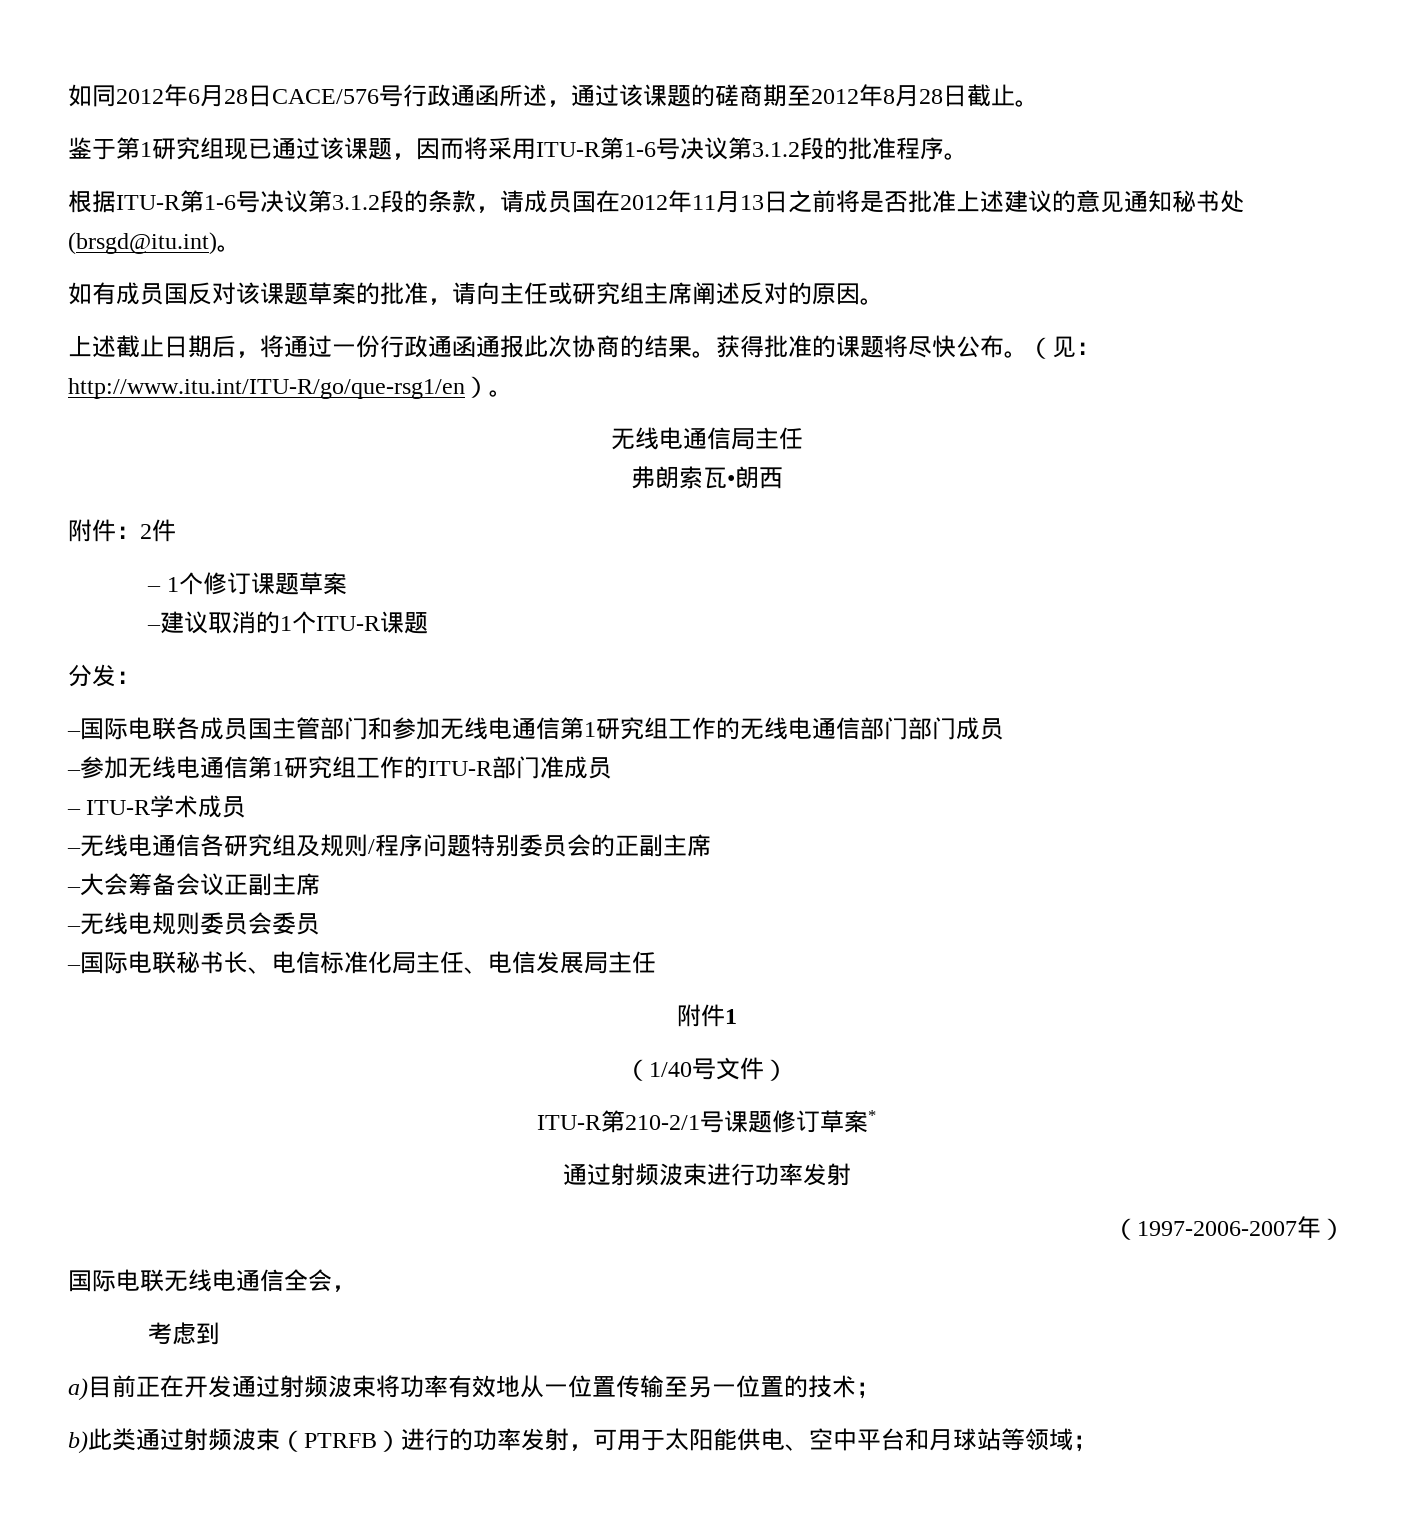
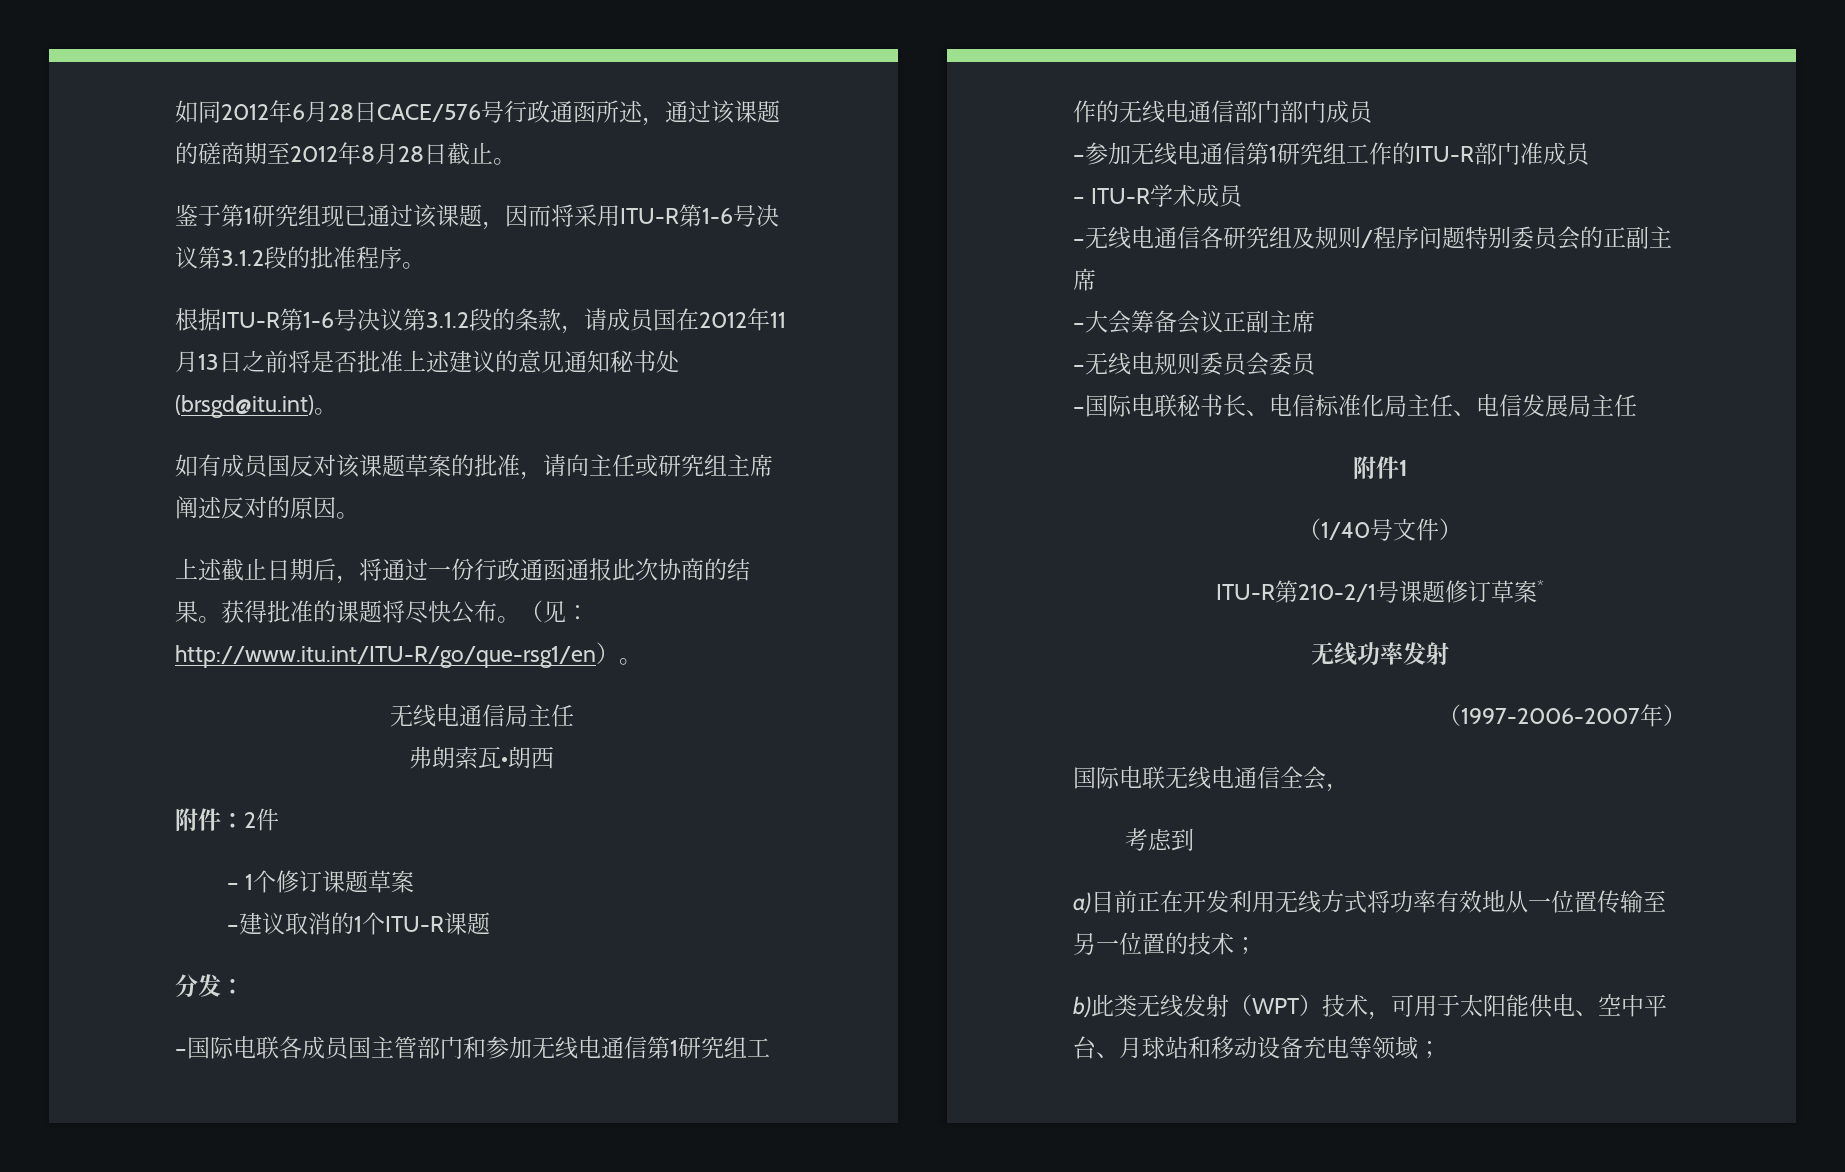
[562,1163,755,1186] 通过射频波束进行 -> [1310,642,1357,666] 无线
[232,1375,376,1398] 通过射频波束 -> [1229,890,1367,913] 利用无线方式
[136,1428,569,1452] 通过射频波束（PTRFB）进行的功率发射 -> [1136,994,1368,1017] 无线发射（WPT）技术
[905,1428,1001,1451] 和月球站 -> [1096,1036,1349,1059] 、月球站和移动设备充电

